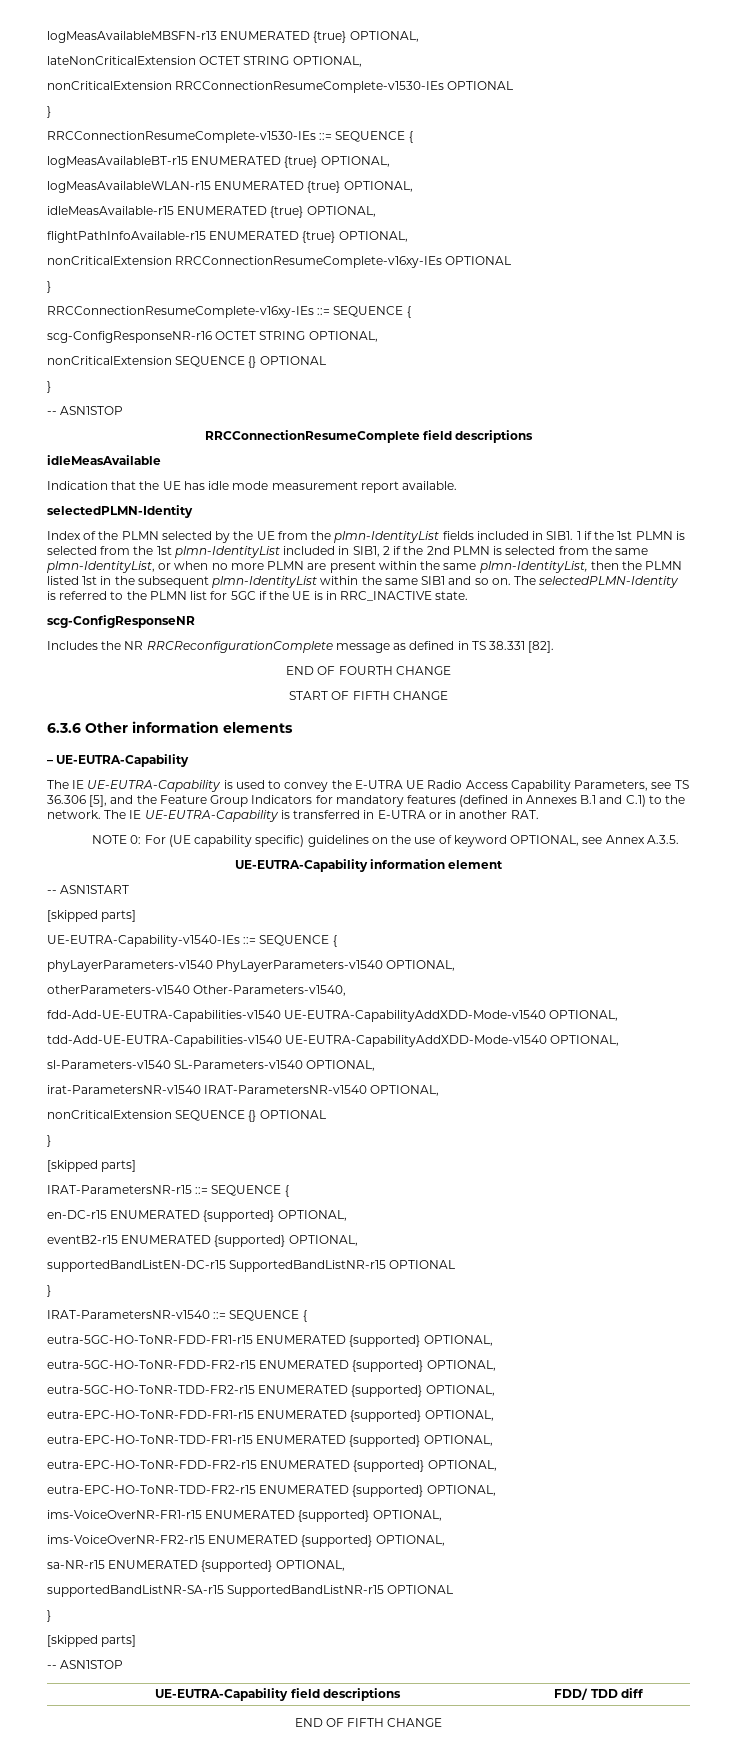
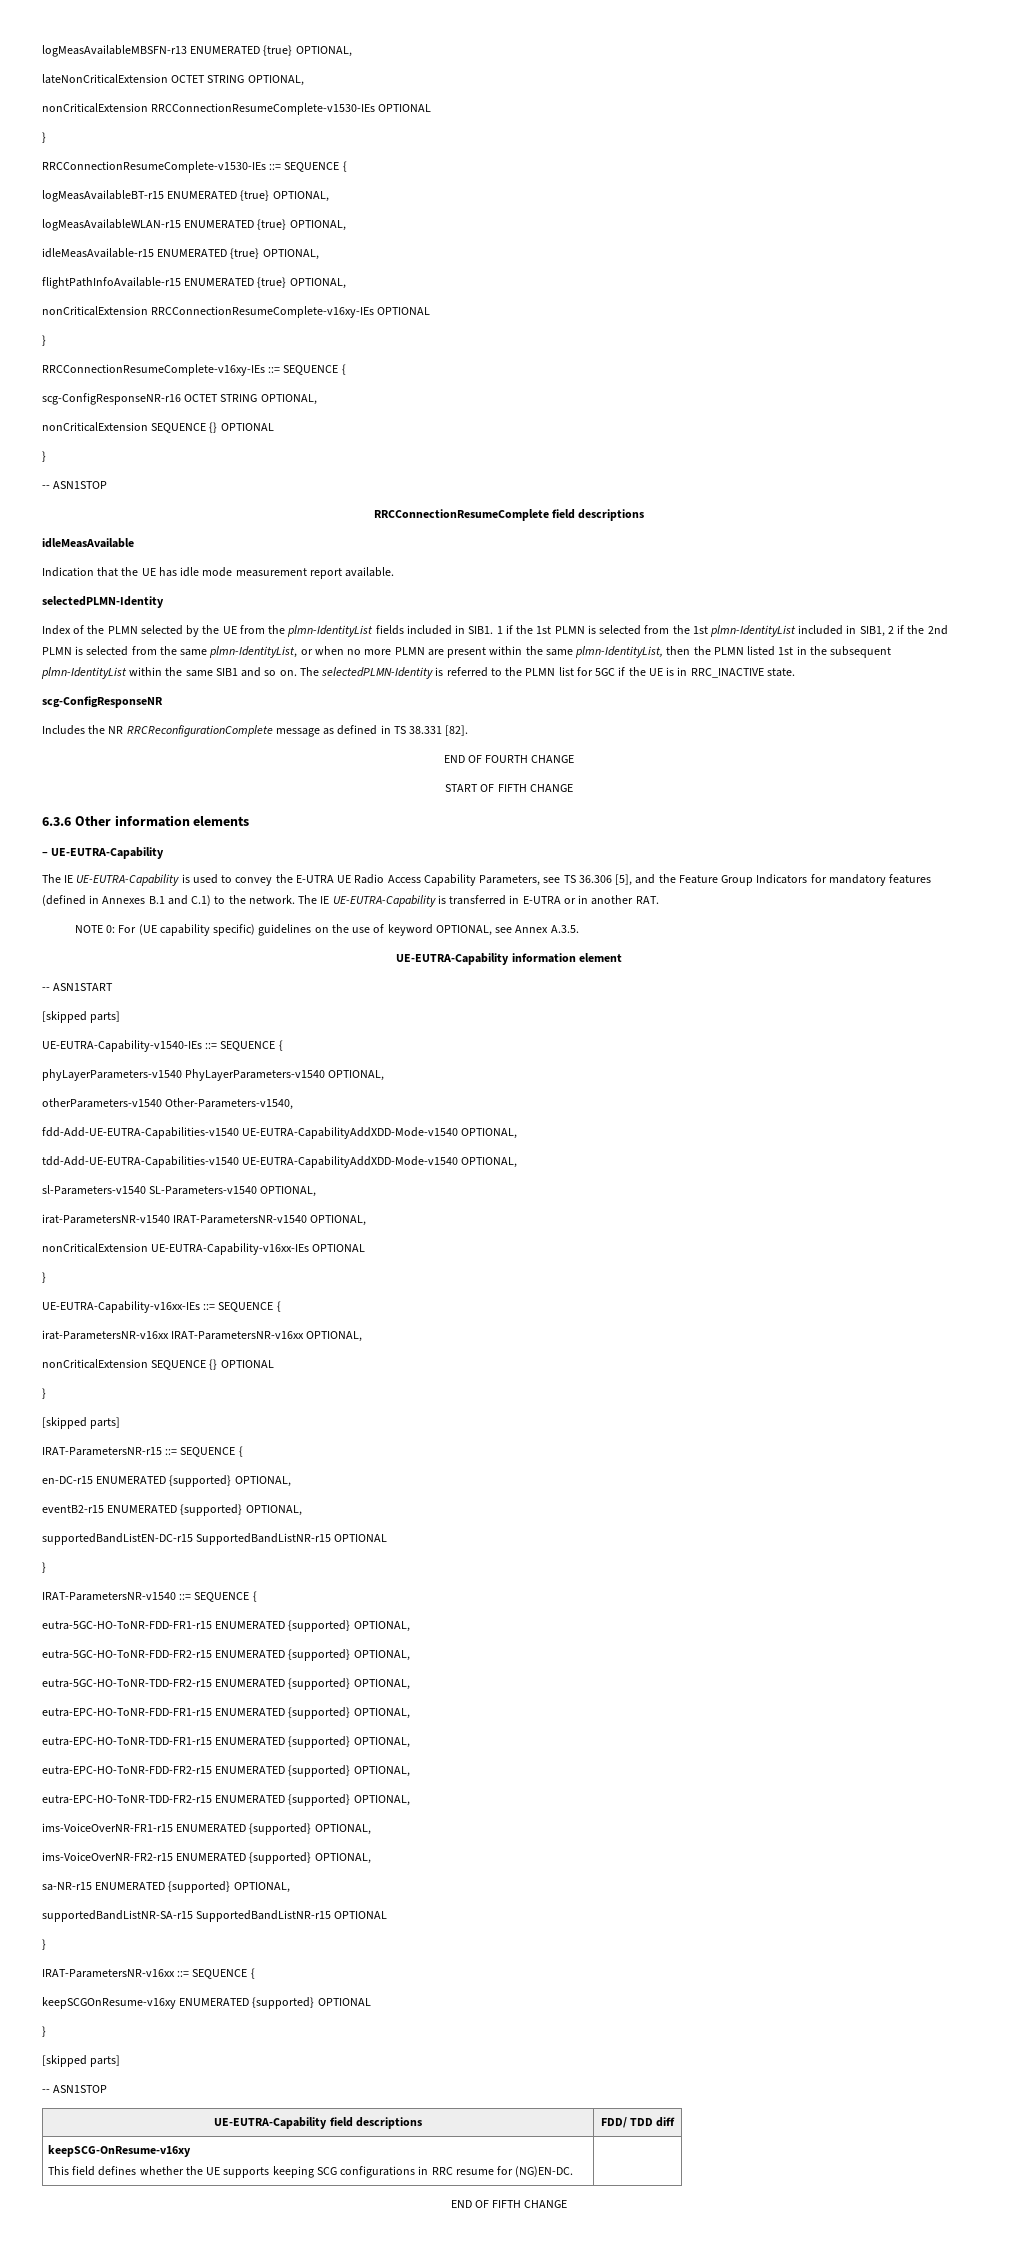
(440, 1090) none -> [42,1243,366,1255] [42,1272,46,1283] [42,1301,281,1313] [42,1330,363,1342] // nonCriticalExtension UE-EUTRA-Capability-v16xx-IEs OPTIONAL // } // UE-EUTRA-Capability-v16xx-IEs ::= SEQUENCE { // irat-ParametersNR-v16xx IRAT-ParametersNR-v16xx OPTIONAL,
(51, 1616) none -> [42,1968,255,1979] [42,1997,371,2009] [42,2026,46,2037] // IRAT-ParametersNR-v16xx ::= SEQUENCE { // keepSCGOnResume-v16xy ENUMERATED {supported} OPTIONAL // }
(643, 1693) none -> [47,2145,191,2157] [47,2166,574,2178] // keepSCG-OnResume-v16xy // This field defines whether the UE supports keeping SCG configurations in RRC resume for (NG)EN-DC. |

